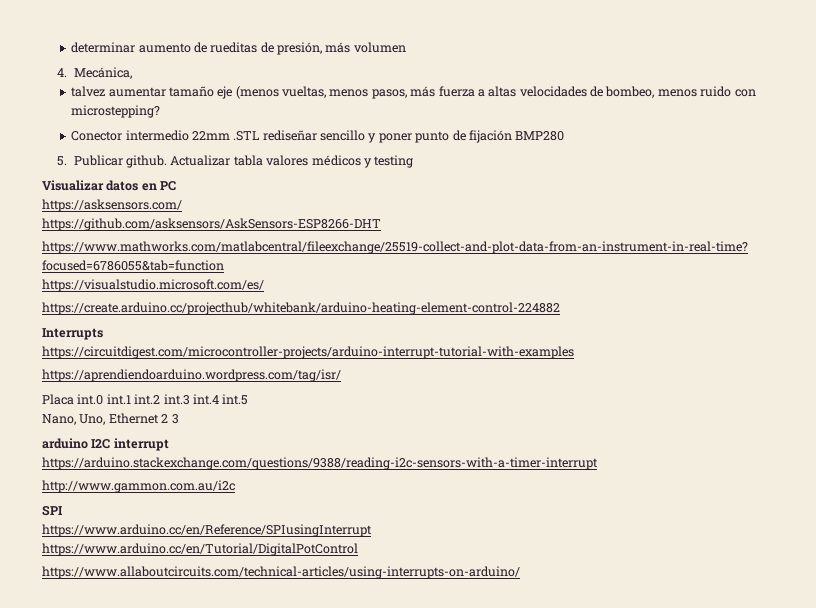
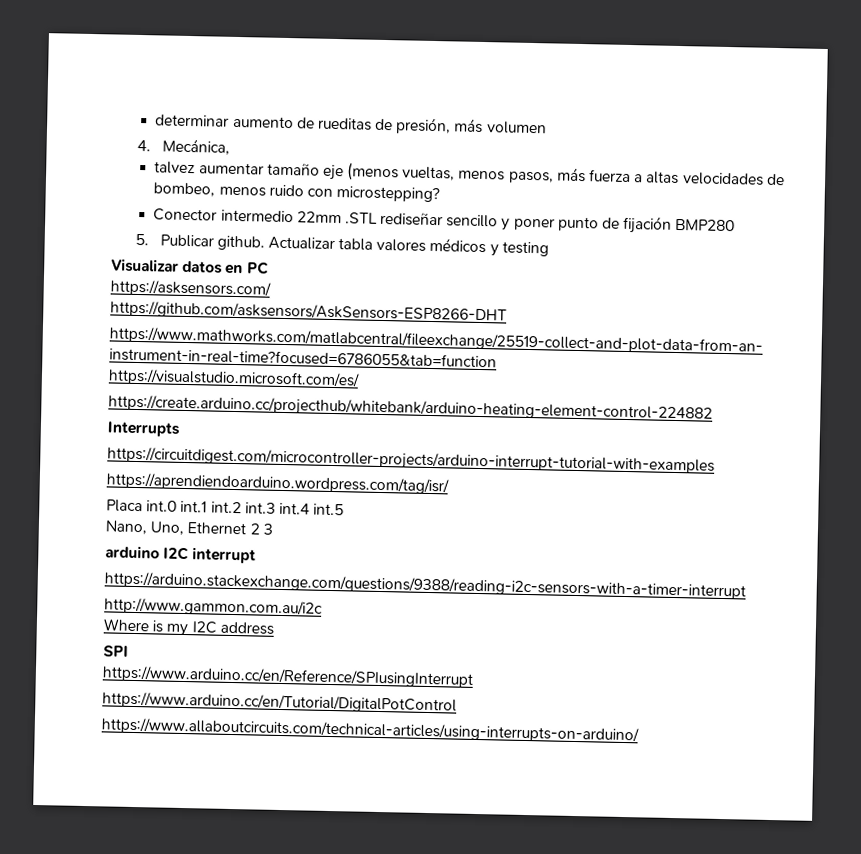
(235, 486) none -> [103,618,274,637] // Where is my I2C address

